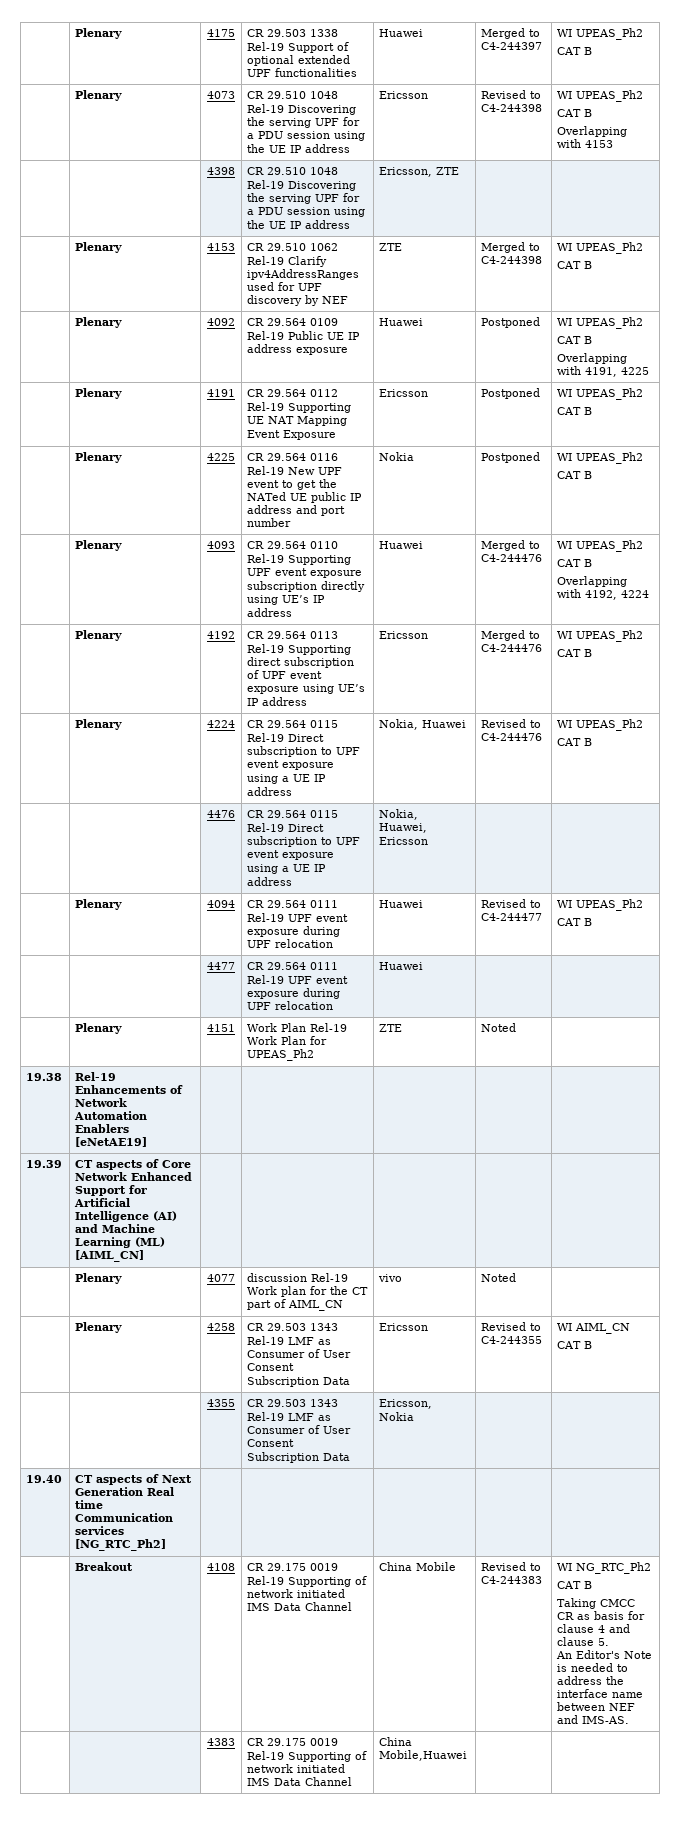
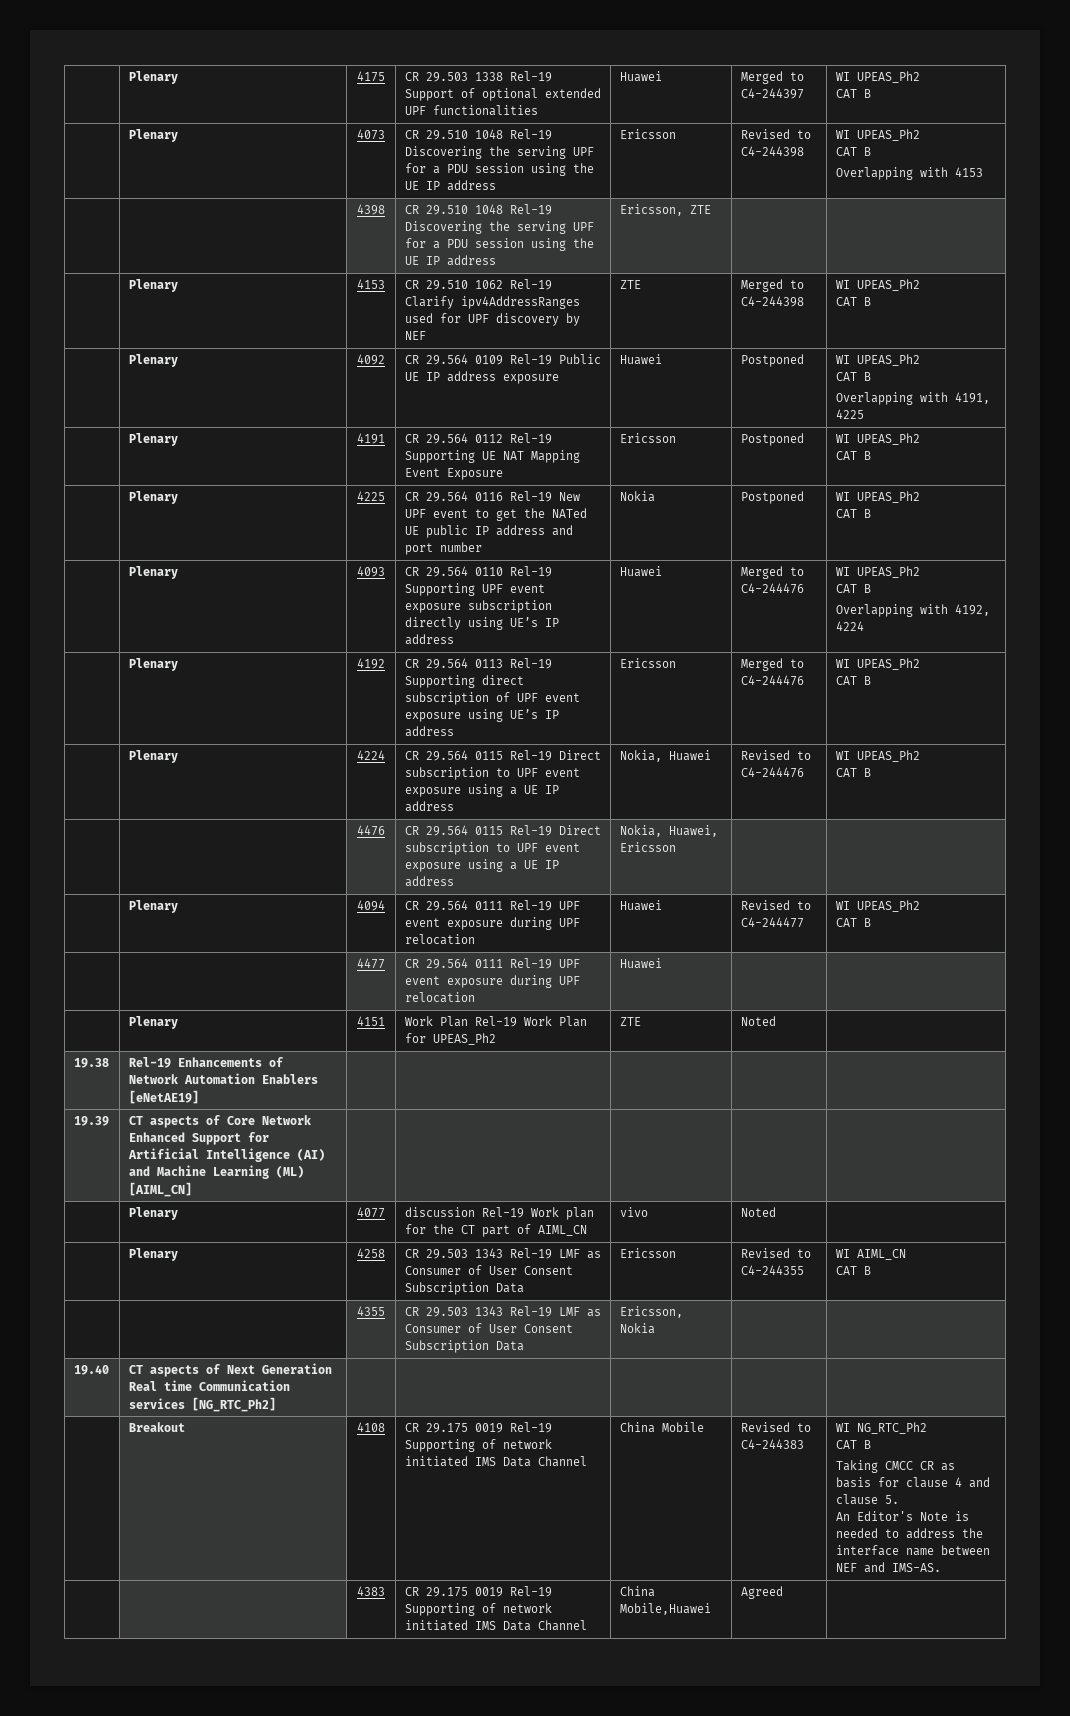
(468, 1755) none -> [740,1586,783,1599] Agreed

